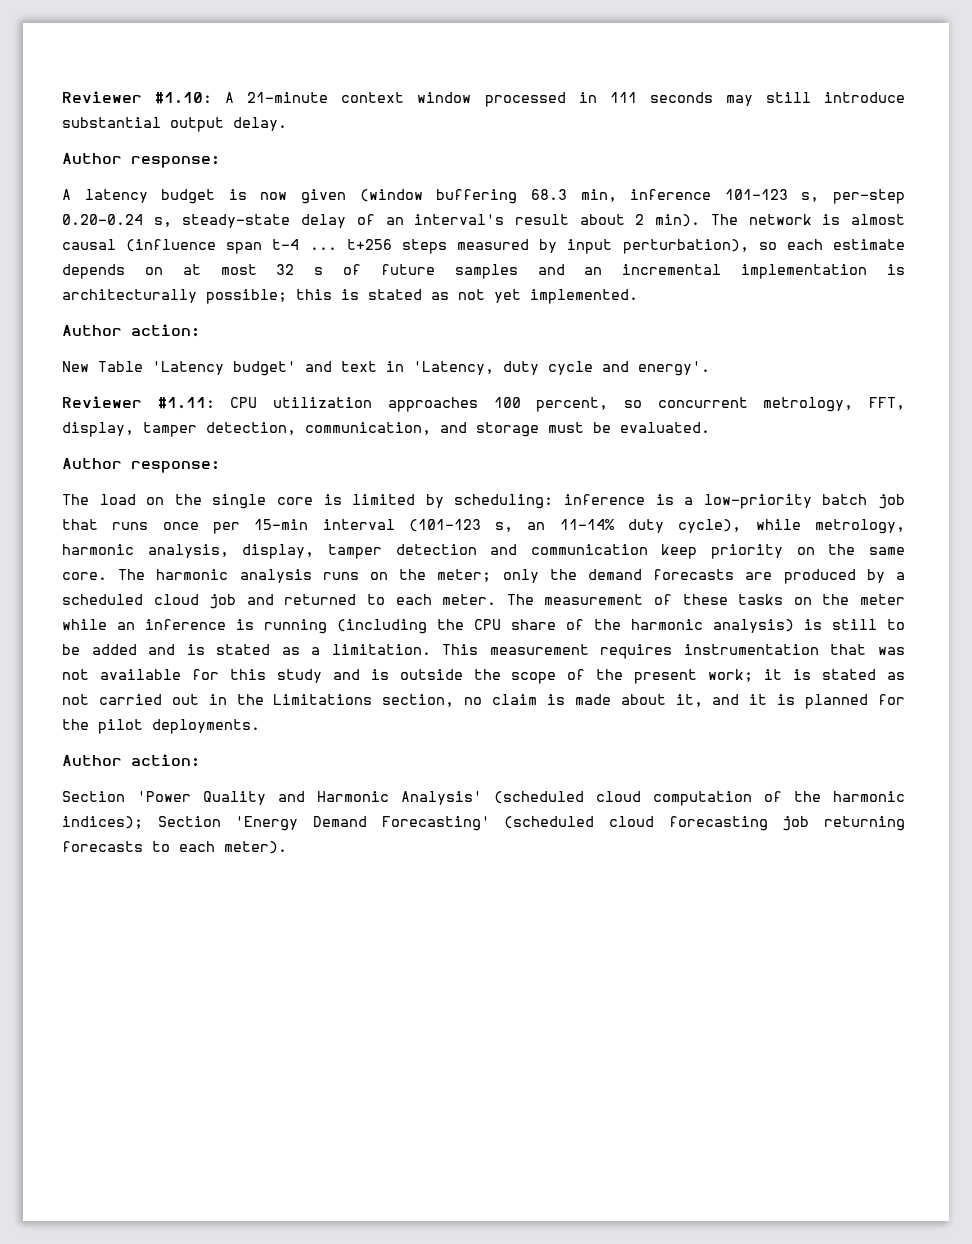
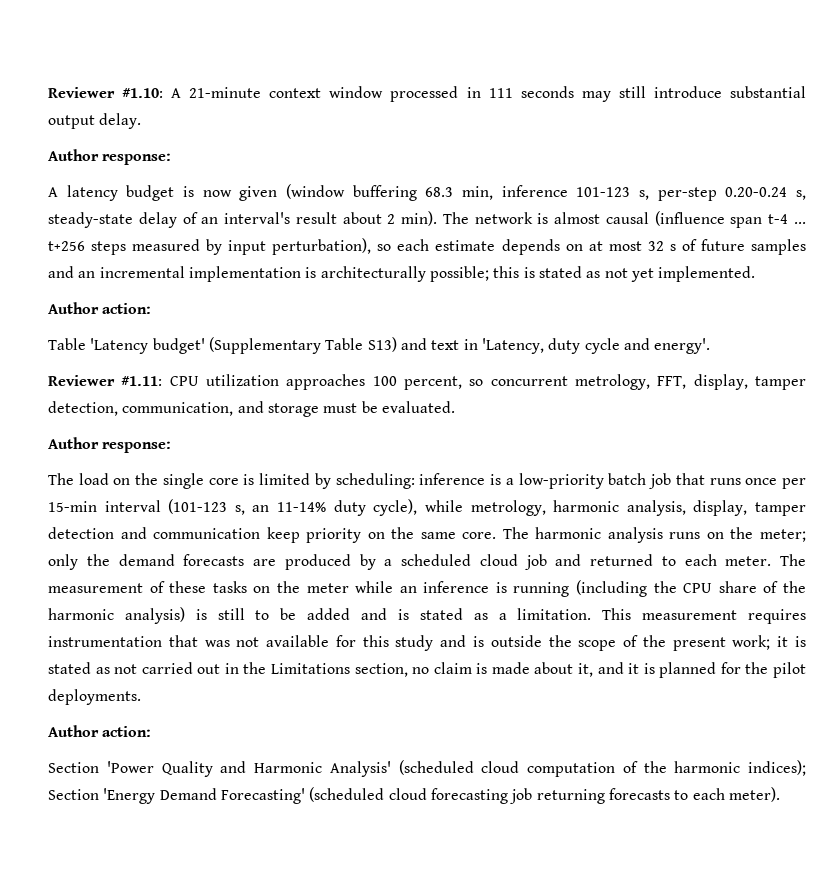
[62,361,89,372] New -> (152, 308) none
(296, 368) none -> [208,337,397,354] (Supplementary Table S13)

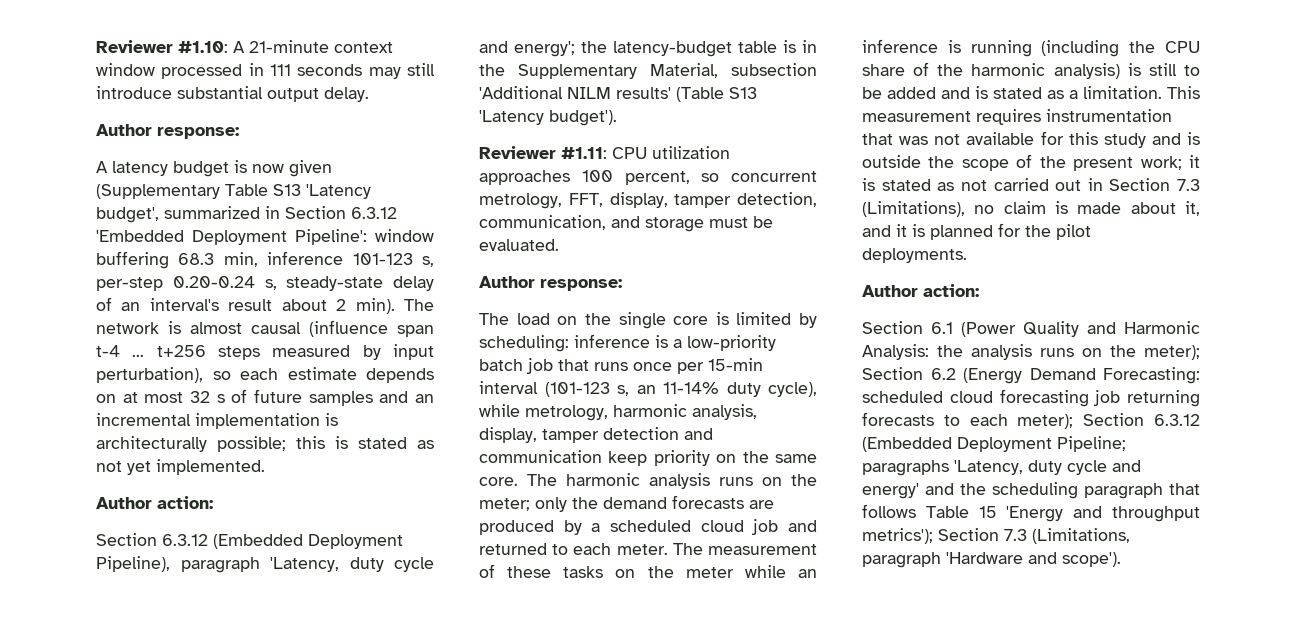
[286,184,345,199] (window -> [96,184,371,199] [96,206,397,223] [96,229,434,245] (Supplementary Table S13 'Latency budget', summarized in Section 6.3.12 'Embedded Deployment Pipeline': window
[48,337,711,354] Table 'Latency budget' (Supplementary Table S13) and text in 'Latency, duty cycle and energy'. -> [96,533,403,549] [96,556,434,573] [479,40,817,57] [479,63,817,79] [479,86,757,102] [479,110,617,126] Section 6.3.12 (Embedded Deployment Pipeline), paragraph 'Latency, duty cycle and energy'; the latency-budget table is in the Supplementary Material, subsection 'Additional NILM results' (Table S13 'Latency budget').
[243,662,408,677] the Limitations section, -> [1109,178,1200,191] [862,201,965,217] Section 7.3 (Limitations),
[106,761,154,773] 'Power -> [931,322,1016,337] 6.1 (Power
[329,760,806,777] [48,787,385,804] Analysis' (scheduled cloud computation of the harmonic indices); Section 'Energy Demand Forecasting' (scheduled -> [862,344,1200,360] [862,367,1200,384] [862,391,943,403] Analysis: the analysis runs on the meter); Section 6.2 (Energy Demand Forecasting: scheduled
[728,787,780,802] meter). -> [1017,413,1200,429] [862,436,1126,452] [862,460,1141,476] [862,482,1200,499] [862,504,1200,522] [862,528,1130,544] [862,552,1121,568] meter); Section 6.3.12 (Embedded Deployment Pipeline; paragraphs 'Latency, duty cycle and energy' and the scheduling paragraph that follows Table 15 'Energy and throughput metrics'); Section 7.3 (Limitations, paragraph 'Hardware and scope').

